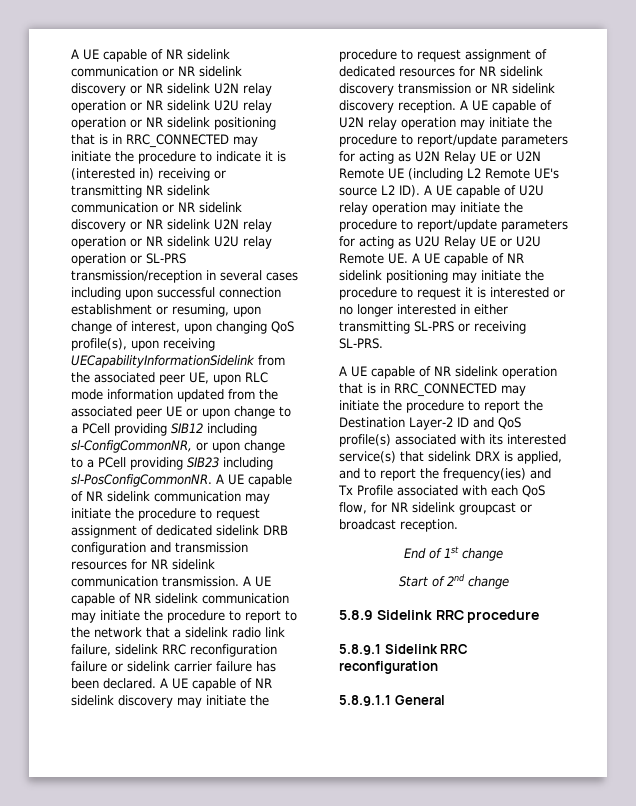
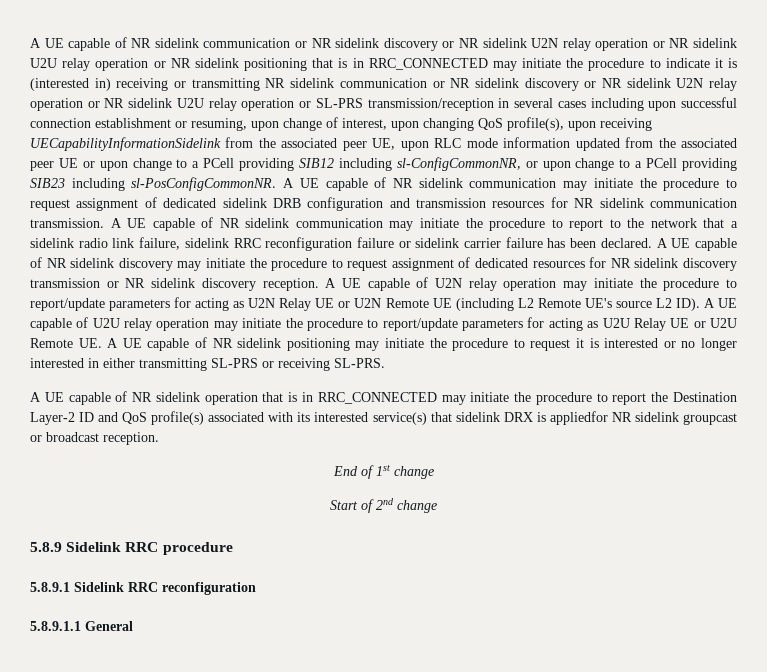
[517,451,562,464] [339,468,551,481] [338,485,545,497] [339,502,387,514] applied, and to report the frequency(ies) and Tx Profile associated with each QoS flow, for -> [549,411,608,425] appliedfor

